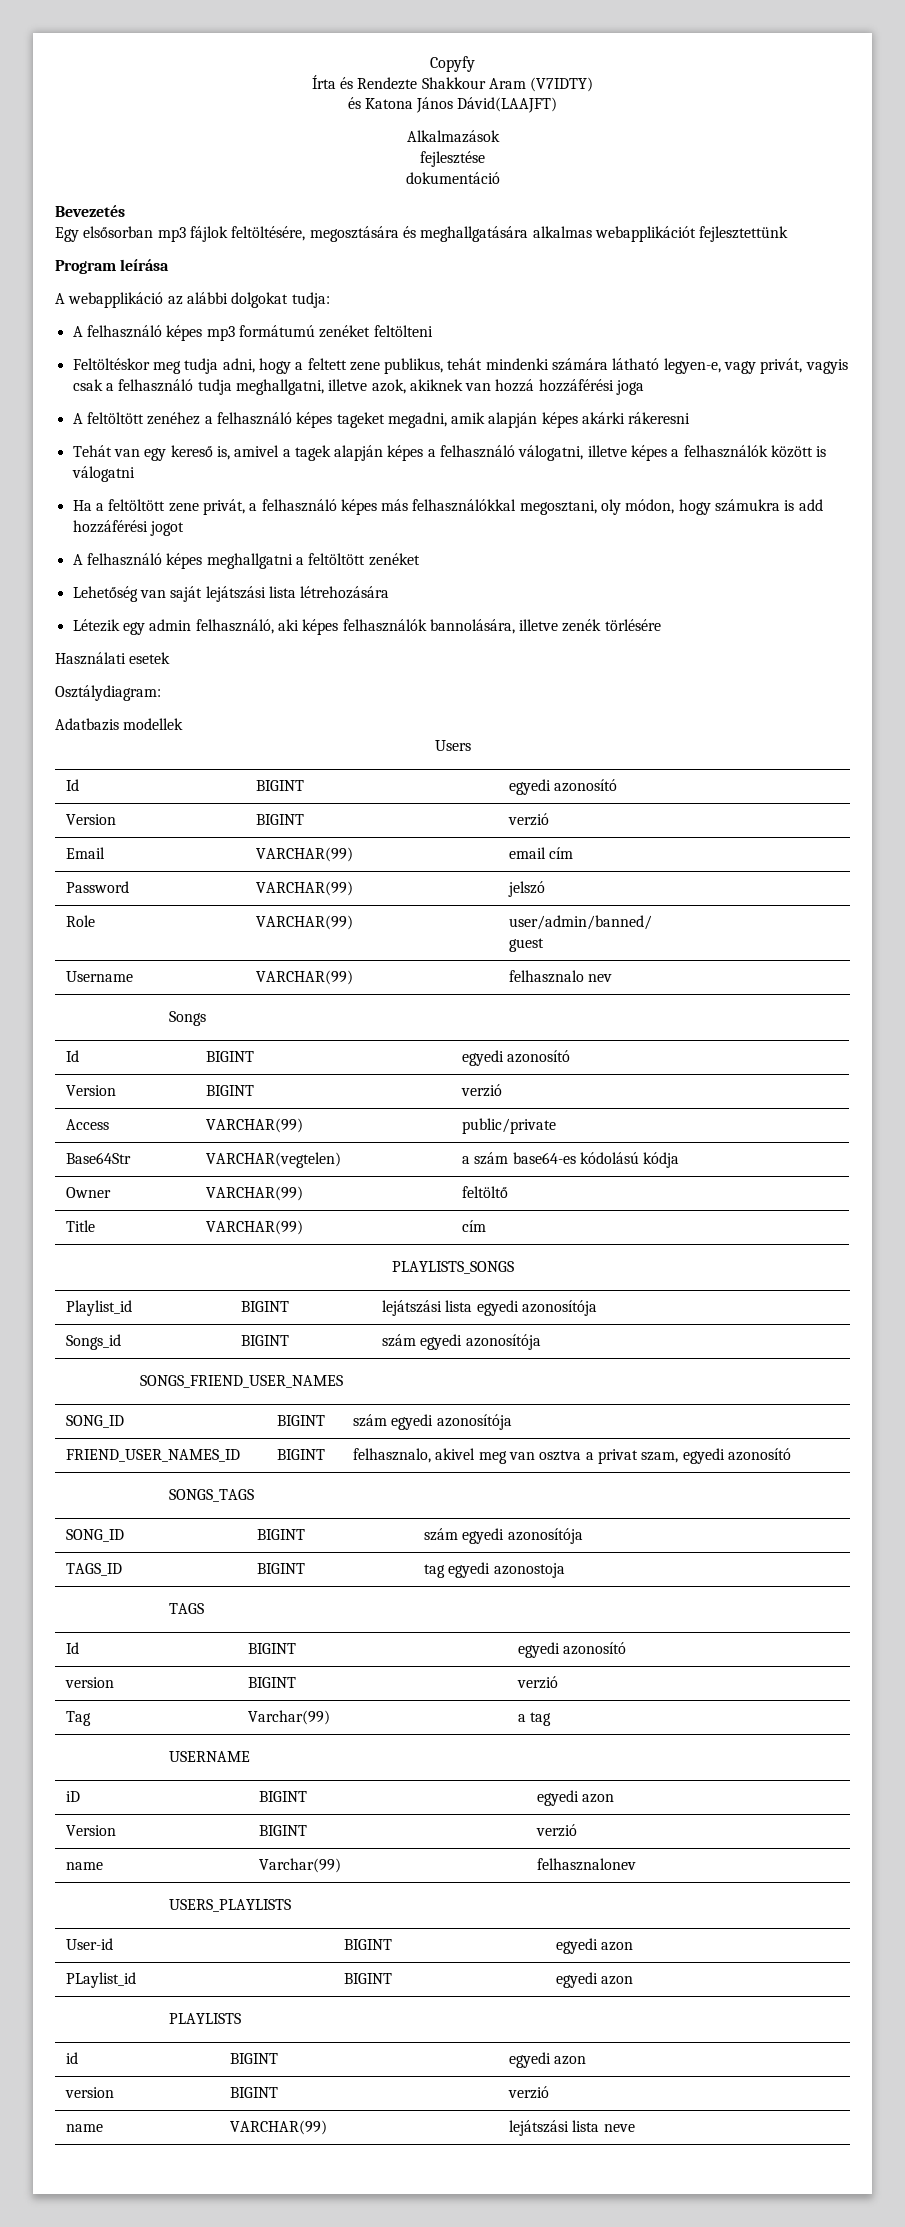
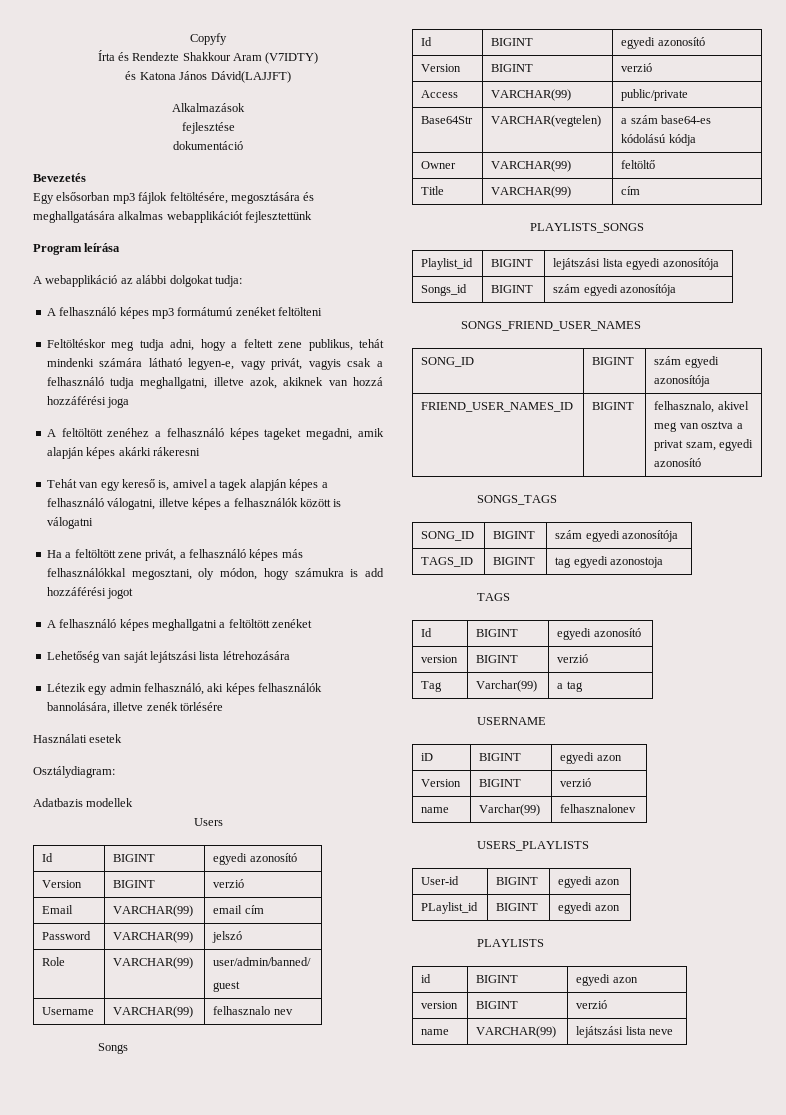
[457,97,558,113] Dávid(LAAJFT) -> [210,71,291,83] Dávid(LAJJFT)

